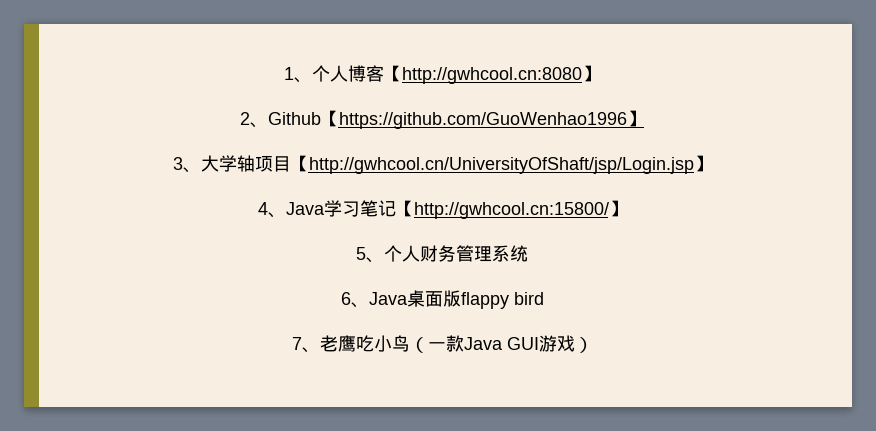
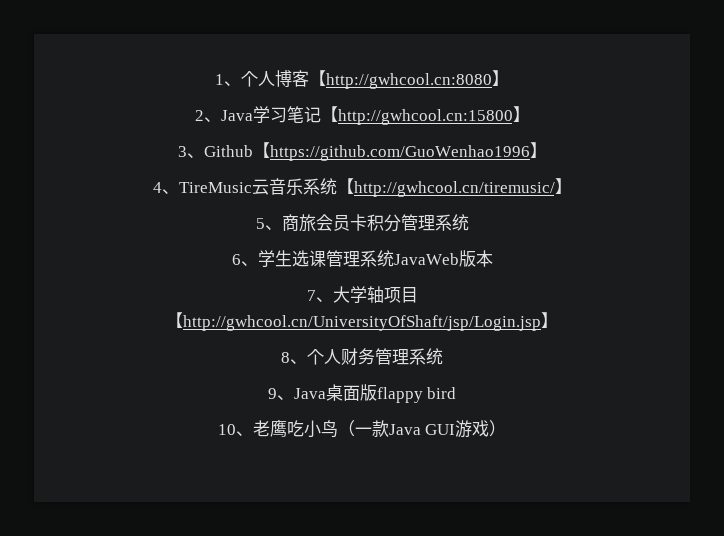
[267,110,645,129] [172,157,183,170] Github【https://github.com/GuoWenhao1996】 // 3 -> [220,106,530,125] [177,142,547,161] [152,178,572,197] [255,214,469,232] [231,250,493,267] [306,290,316,301] Java学习笔记【http://gwhcool.cn:15800】 // 3、Github【https://github.com/GuoWenhao1996】 // 4、TireMusic云音乐系统【http://gwhcool.cn/tiremusic/】 // 5、商旅会员卡积分管理系统 // 6、学生选课管理系统JavaWeb版本 // 7
[257,200,627,219] [356,247,366,260] 4、Java学习笔记【http://gwhcool.cn:15800/】 // 5 -> [281,352,290,363] 8
[340,292,351,305] 6 -> [267,388,277,399] 9
[291,337,302,350] 7 -> [217,424,236,435] 10

